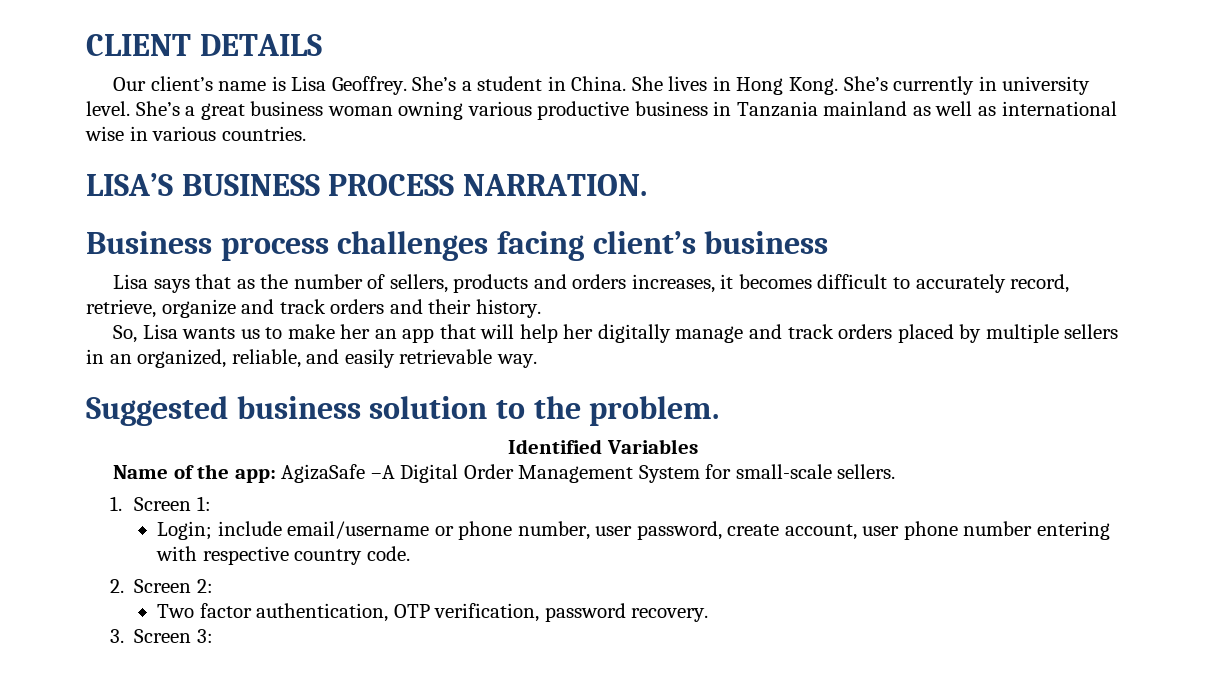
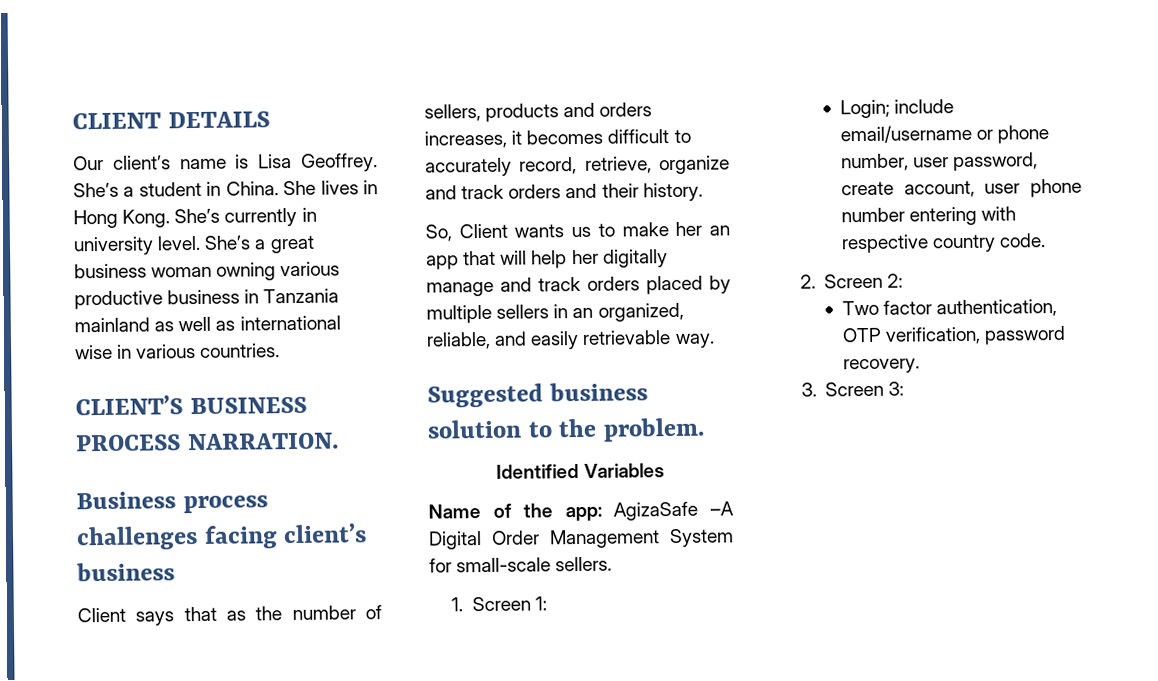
[86,173,173,196] LISA’S -> [75,395,183,416] CLIENT’S
[112,274,148,289] Lisa -> [77,607,126,623] Client
[142,324,178,339] Lisa -> [458,223,508,239] Client

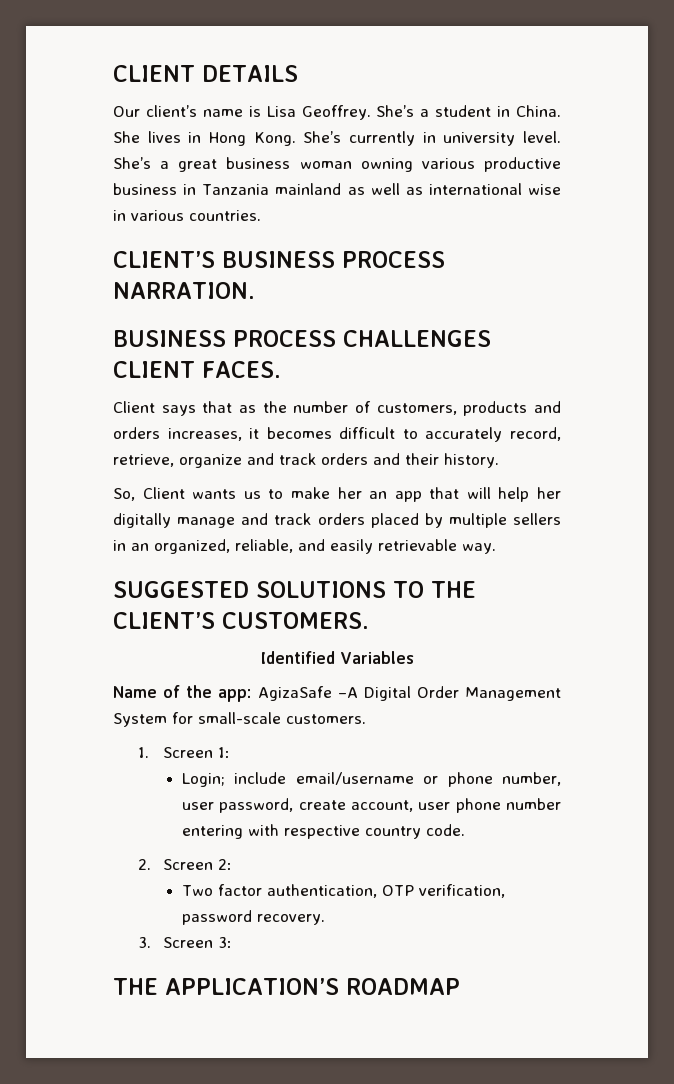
[76,491,268,514] [76,523,368,551] [76,562,175,582] Business process challenges facing client’s business -> [113,330,491,347] [113,361,281,378] BUSINESS PROCESS CHALLENGES CLIENT FACES.
[424,104,481,122] sellers, -> [376,403,457,415] customers,
[427,382,648,408] [427,417,705,442] Suggested business solution to the problem. -> [113,581,476,598] [113,612,369,629] SUGGESTED SOLUTIONS TO THE CLIENT’S CUSTOMERS.
[555,556,613,572] sellers. -> [286,714,366,724] customers.
(905, 388) none -> [113,978,460,995] // THE APPLICATION’S ROADMAP

